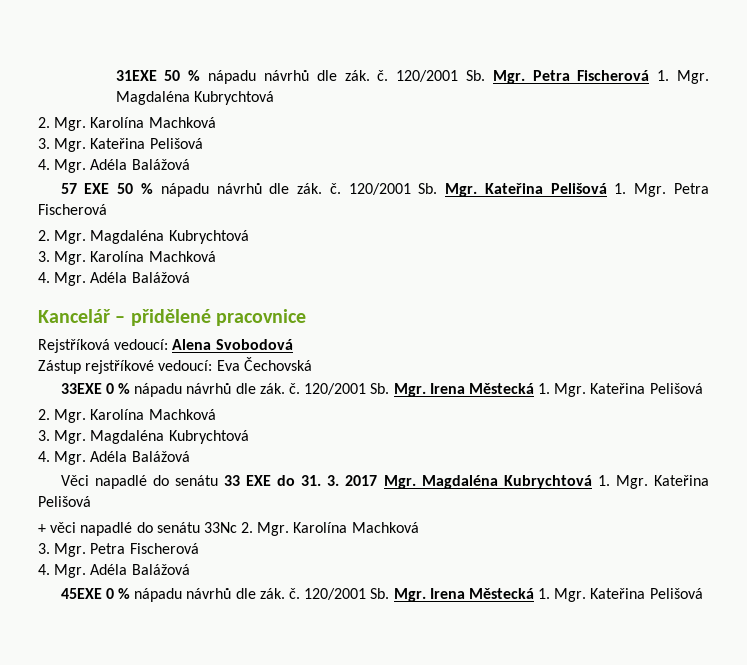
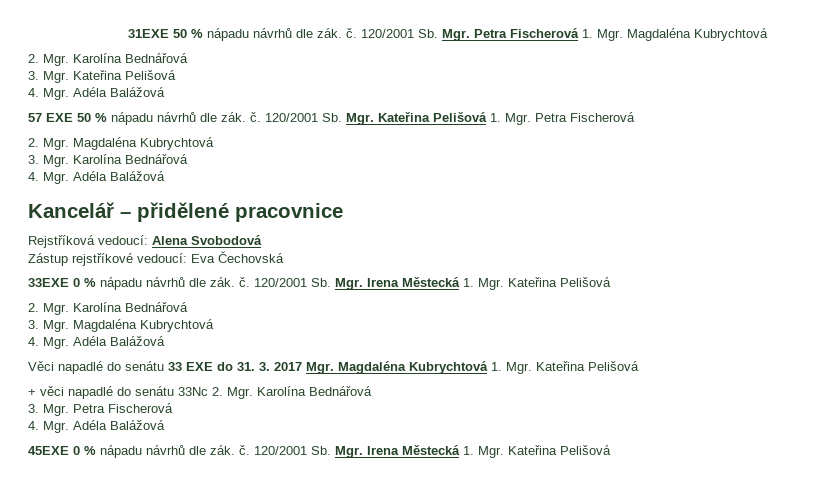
[148,117,216,128] Machková -> [125,53,188,63] Bednářová
[148,251,216,262] Machková -> [125,154,188,164] Bednářová
[148,409,216,420] Machková -> [125,302,188,312] Bednářová
[351,522,419,533] Machková -> [309,386,372,396] Bednářová

